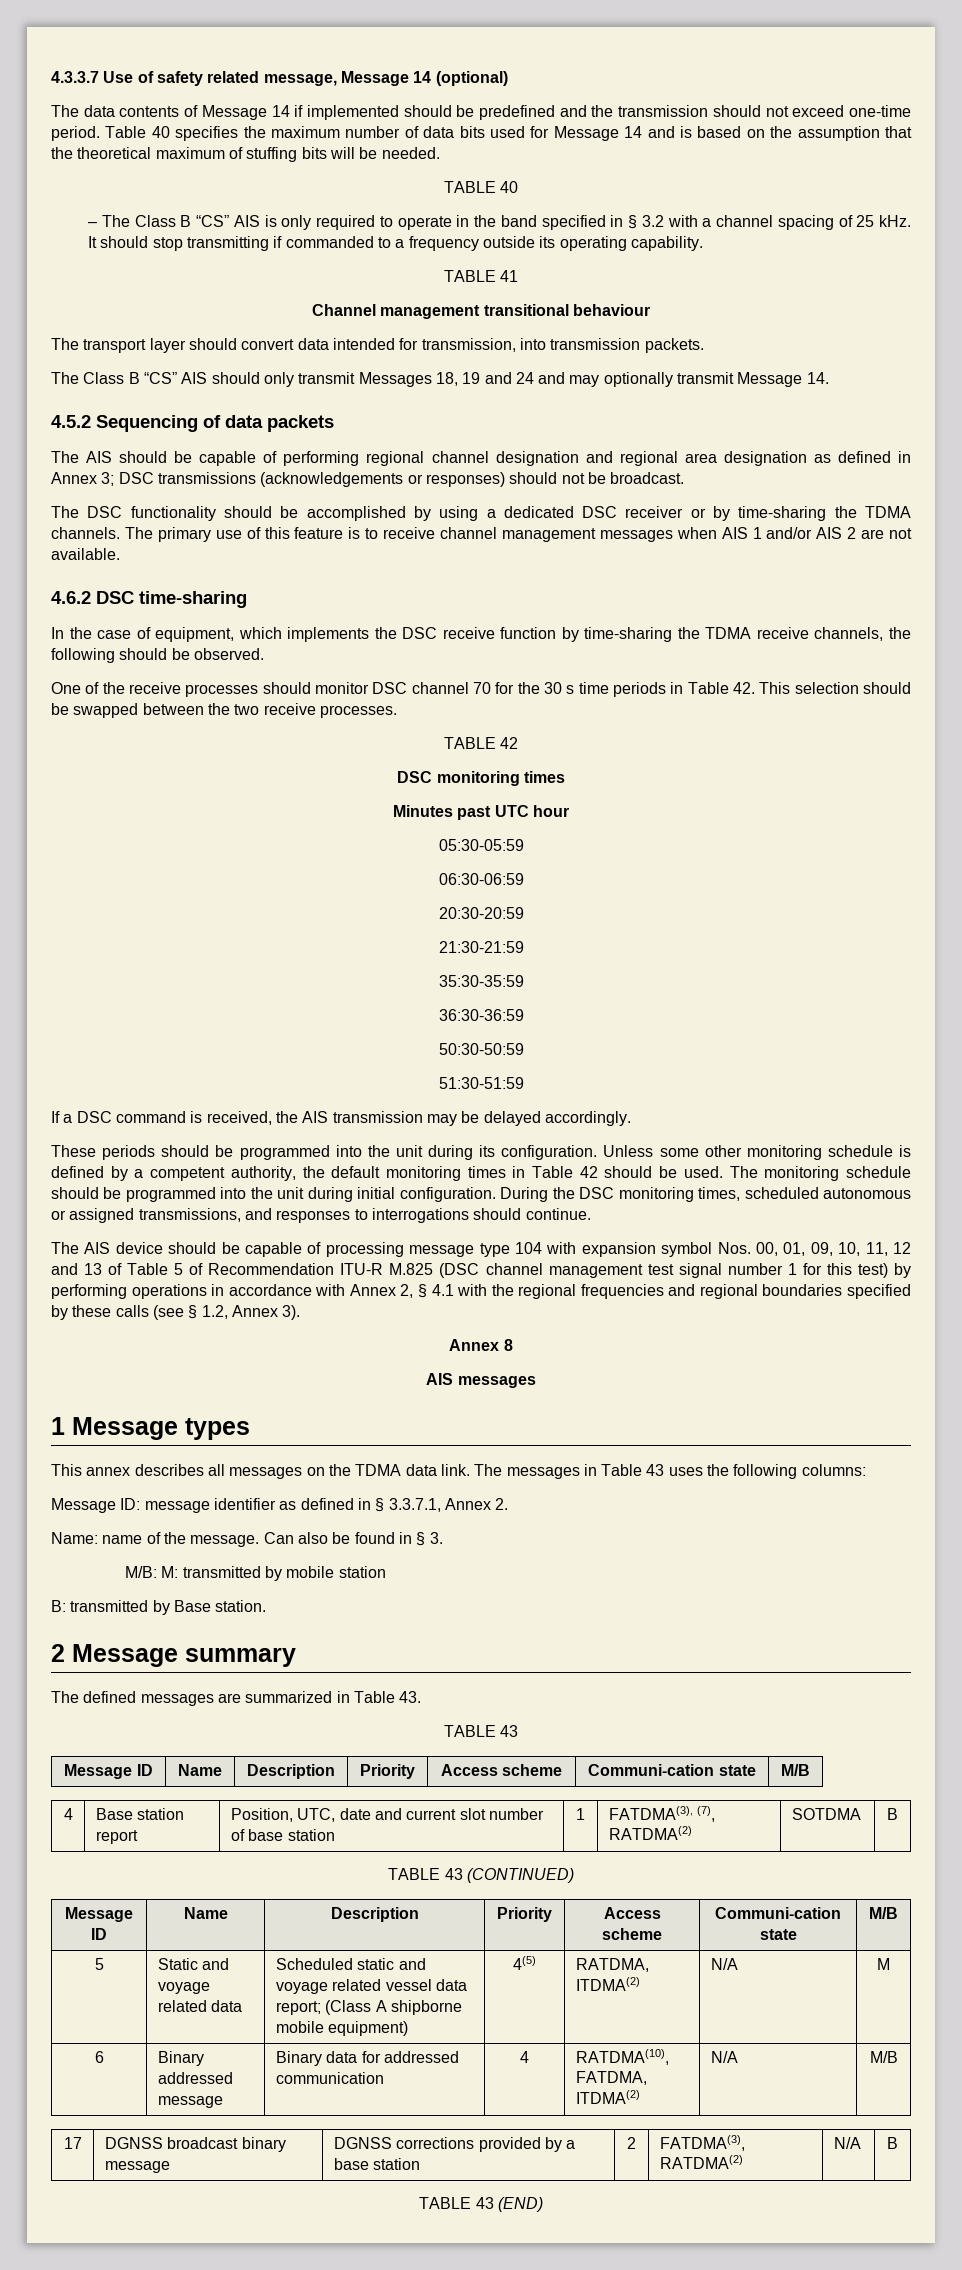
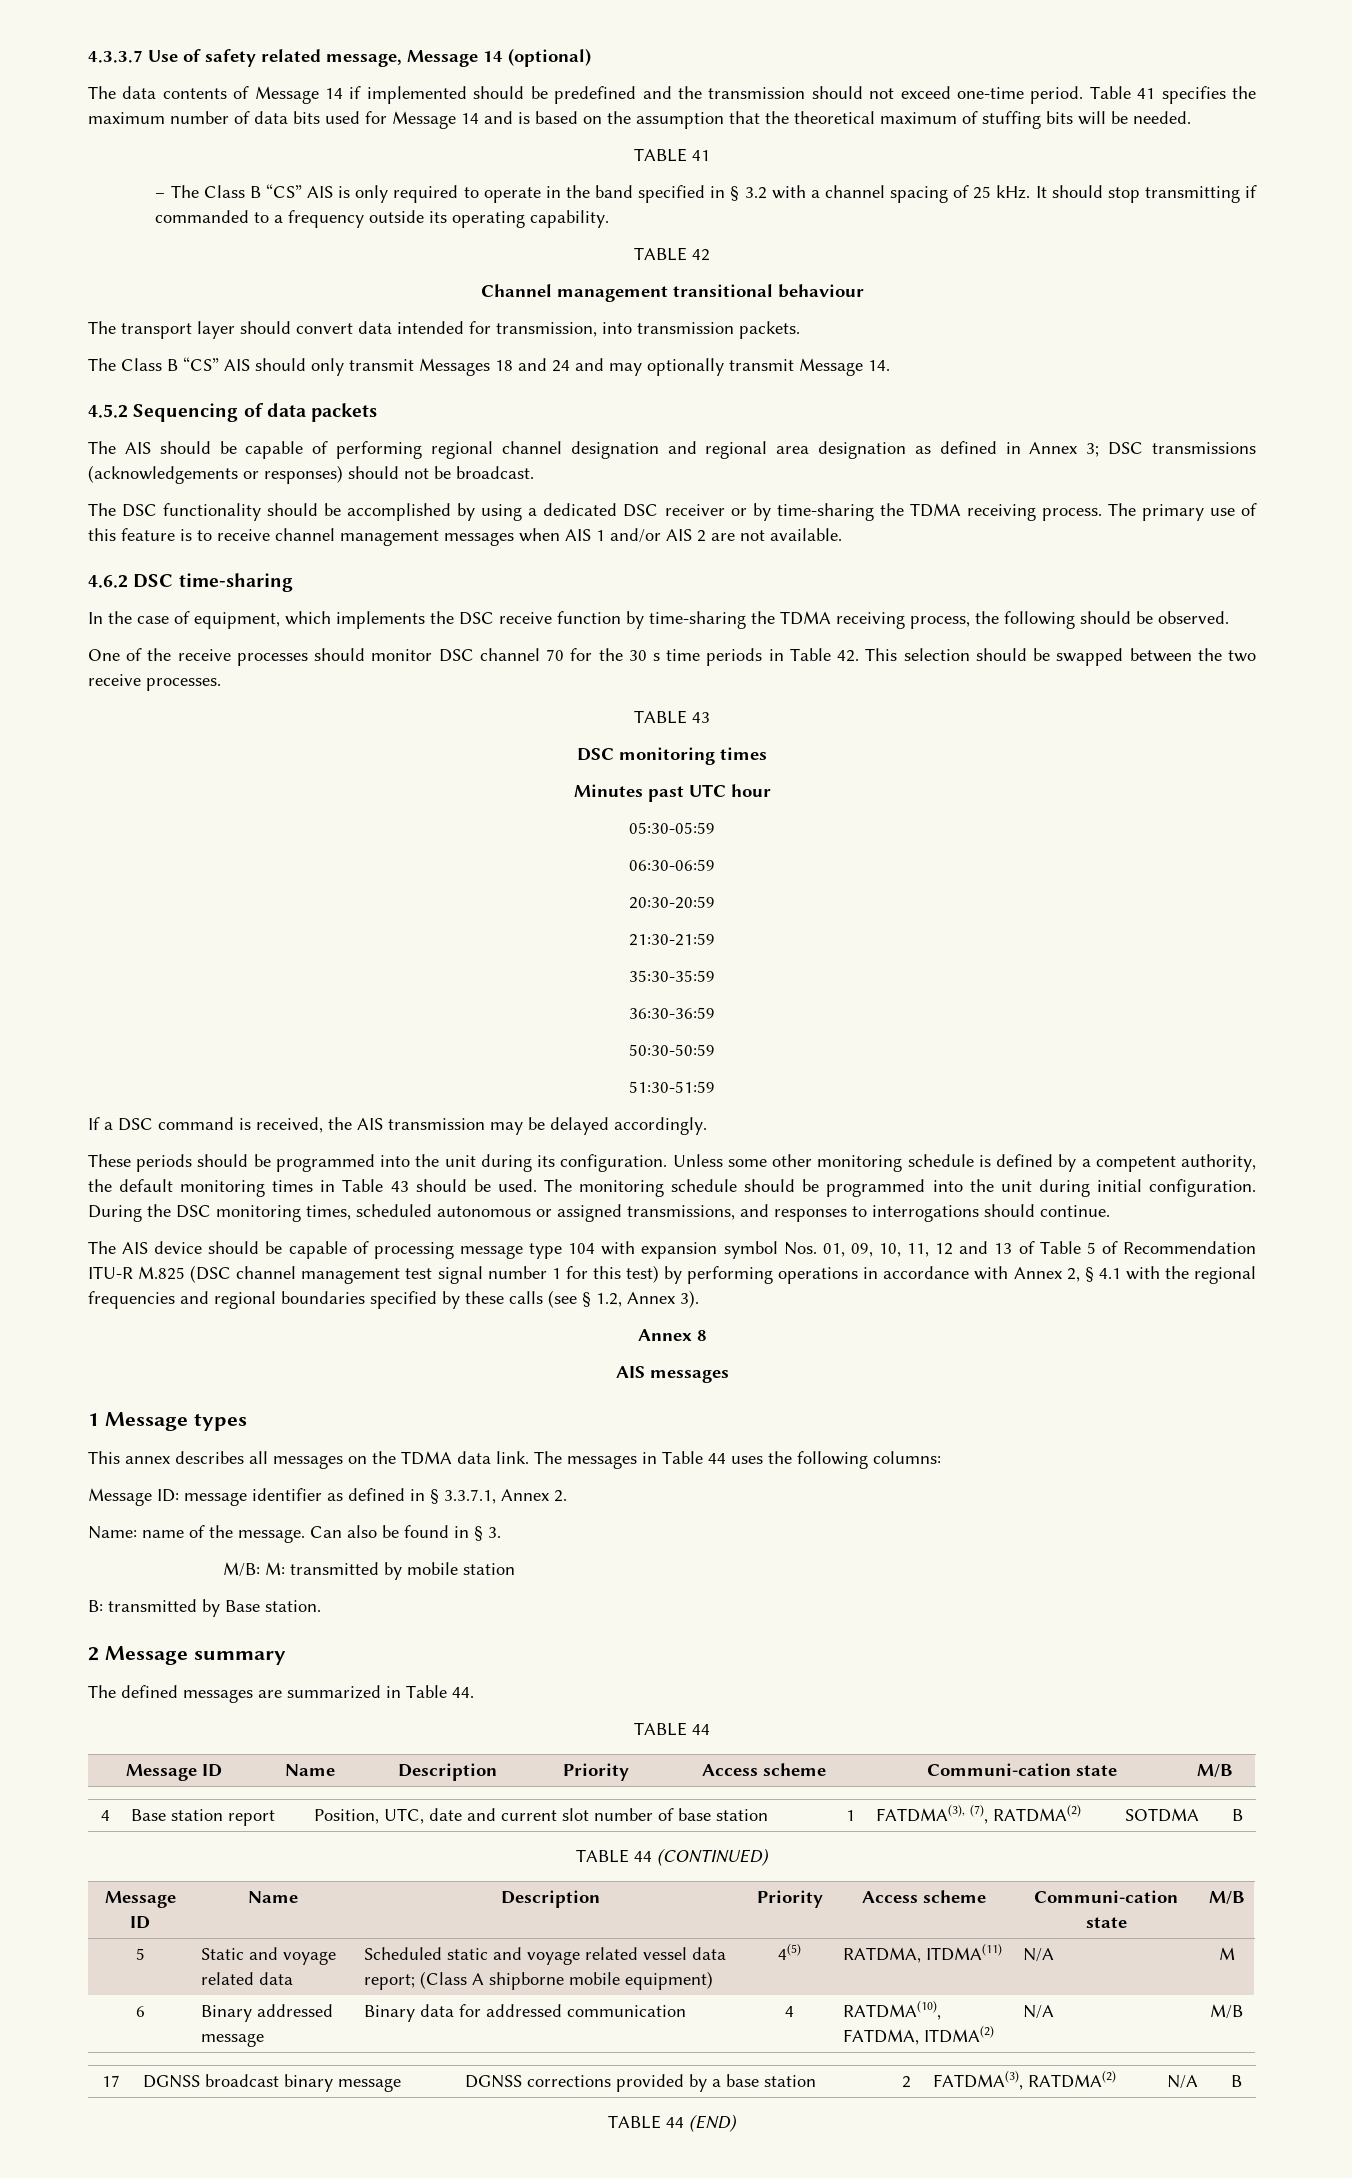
[151,126,170,138] 40 -> [1137,88,1156,99] 41
[500,181,519,193] 40 -> [692,150,710,161] 41
[500,270,519,282] 41 -> [692,249,710,261] 42
[435,372,481,386] 18, 19 -> [495,360,513,371] 18
[51,527,120,539] channels. -> [966,504,1102,521] receiving process.
[756,627,884,641] receive channels, -> [836,612,970,629] receiving process,
[500,737,519,749] 42 -> [692,712,710,723] 43
[579,1166,598,1178] 42 -> [390,1181,409,1192] 43
[755,1242,778,1256] 00, -> (817, 1248) none
[646,1464,665,1476] 43 -> [708,1453,726,1464] 44
[399,1691,422,1703] [443,1725,519,1737] 43. // TABLE 43 -> [452,1687,474,1698] [634,1722,710,1736] 44. // TABLE 44
[444,1868,463,1880] 43 -> [634,1851,652,1862] 44
[575,1977,640,1991] ITDMA(2) -> [926,1943,1003,1961] ITDMA(11)
[475,2197,494,2209] 43 -> [666,2117,684,2128] 44

